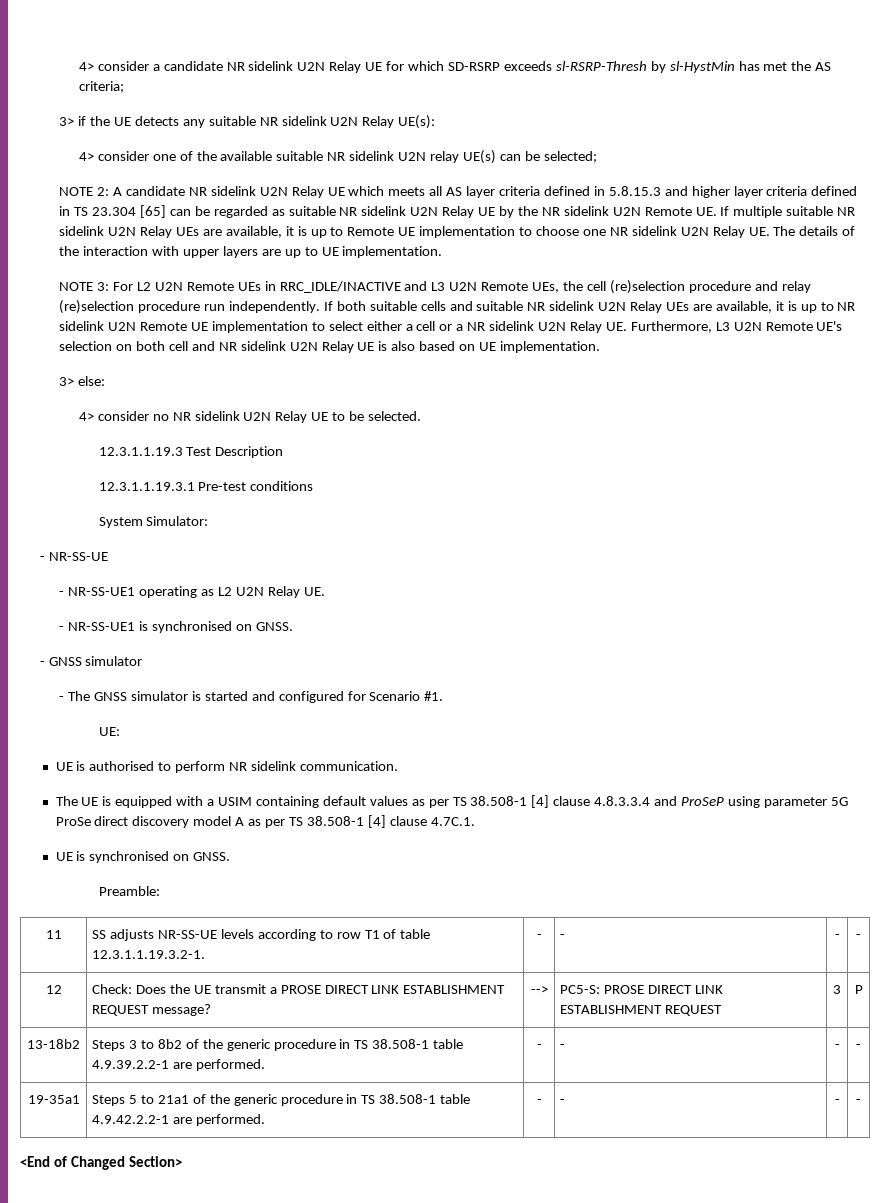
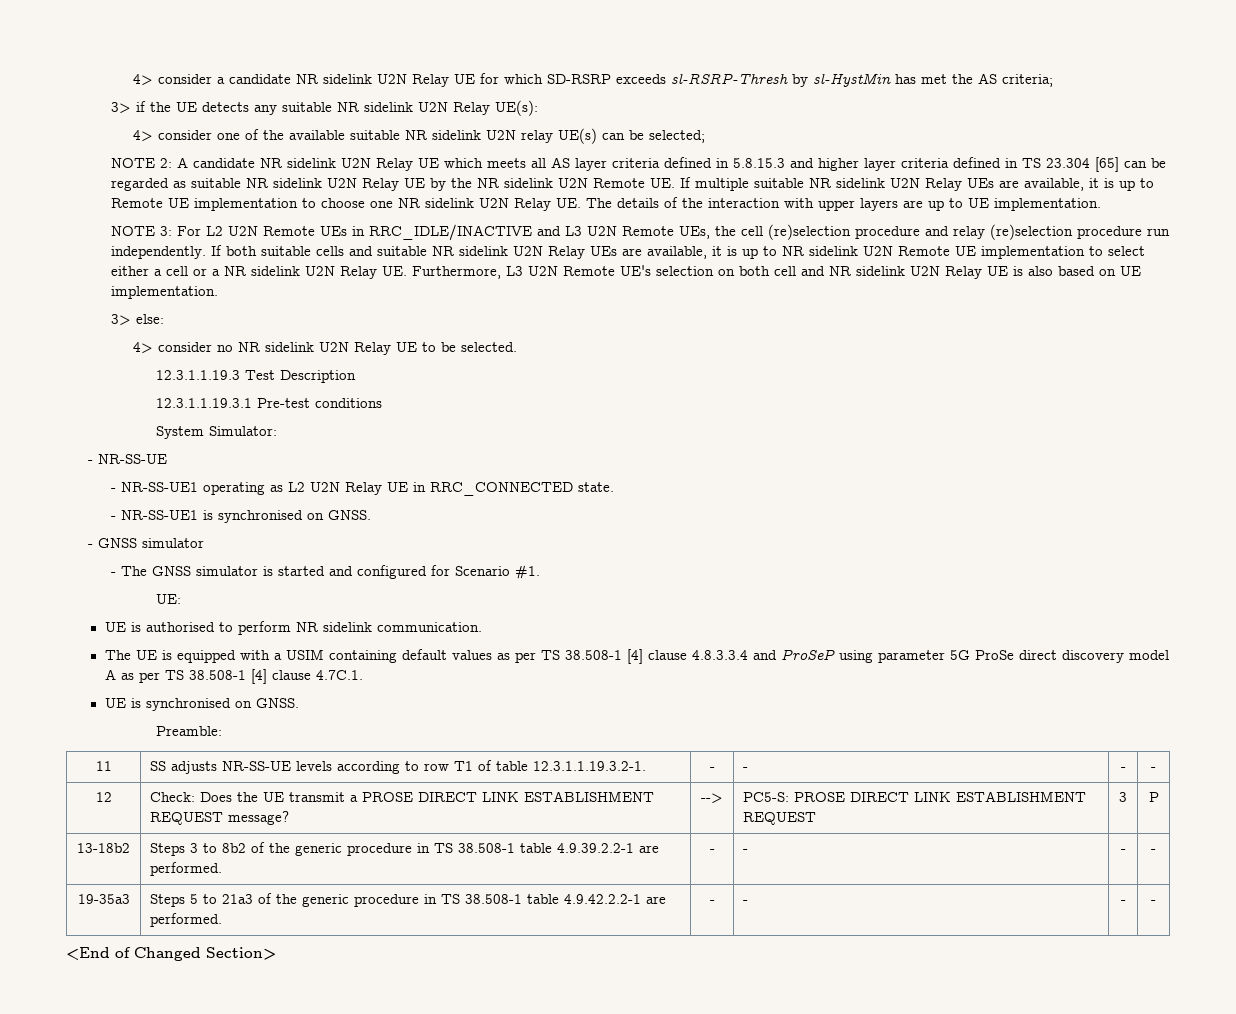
[303,587,325,596] UE. -> [386,482,614,496] UE in RRC_CONNECTED state.
[27,1095,80,1104] 19-35a1 -> [77,894,130,904] 19-35a3
[157,1095,189,1104] 21a1 -> [222,894,254,904] 21a3

